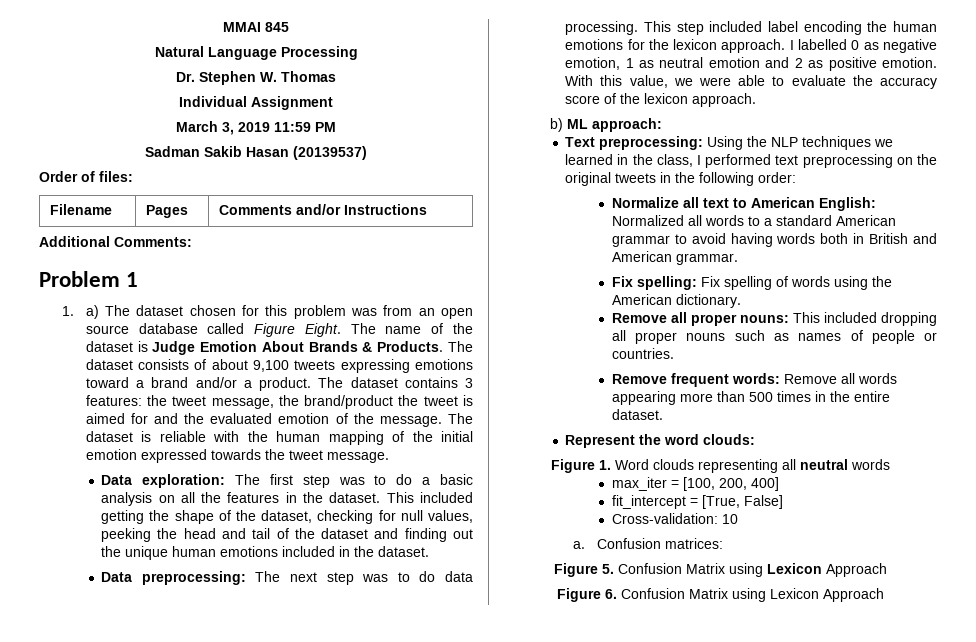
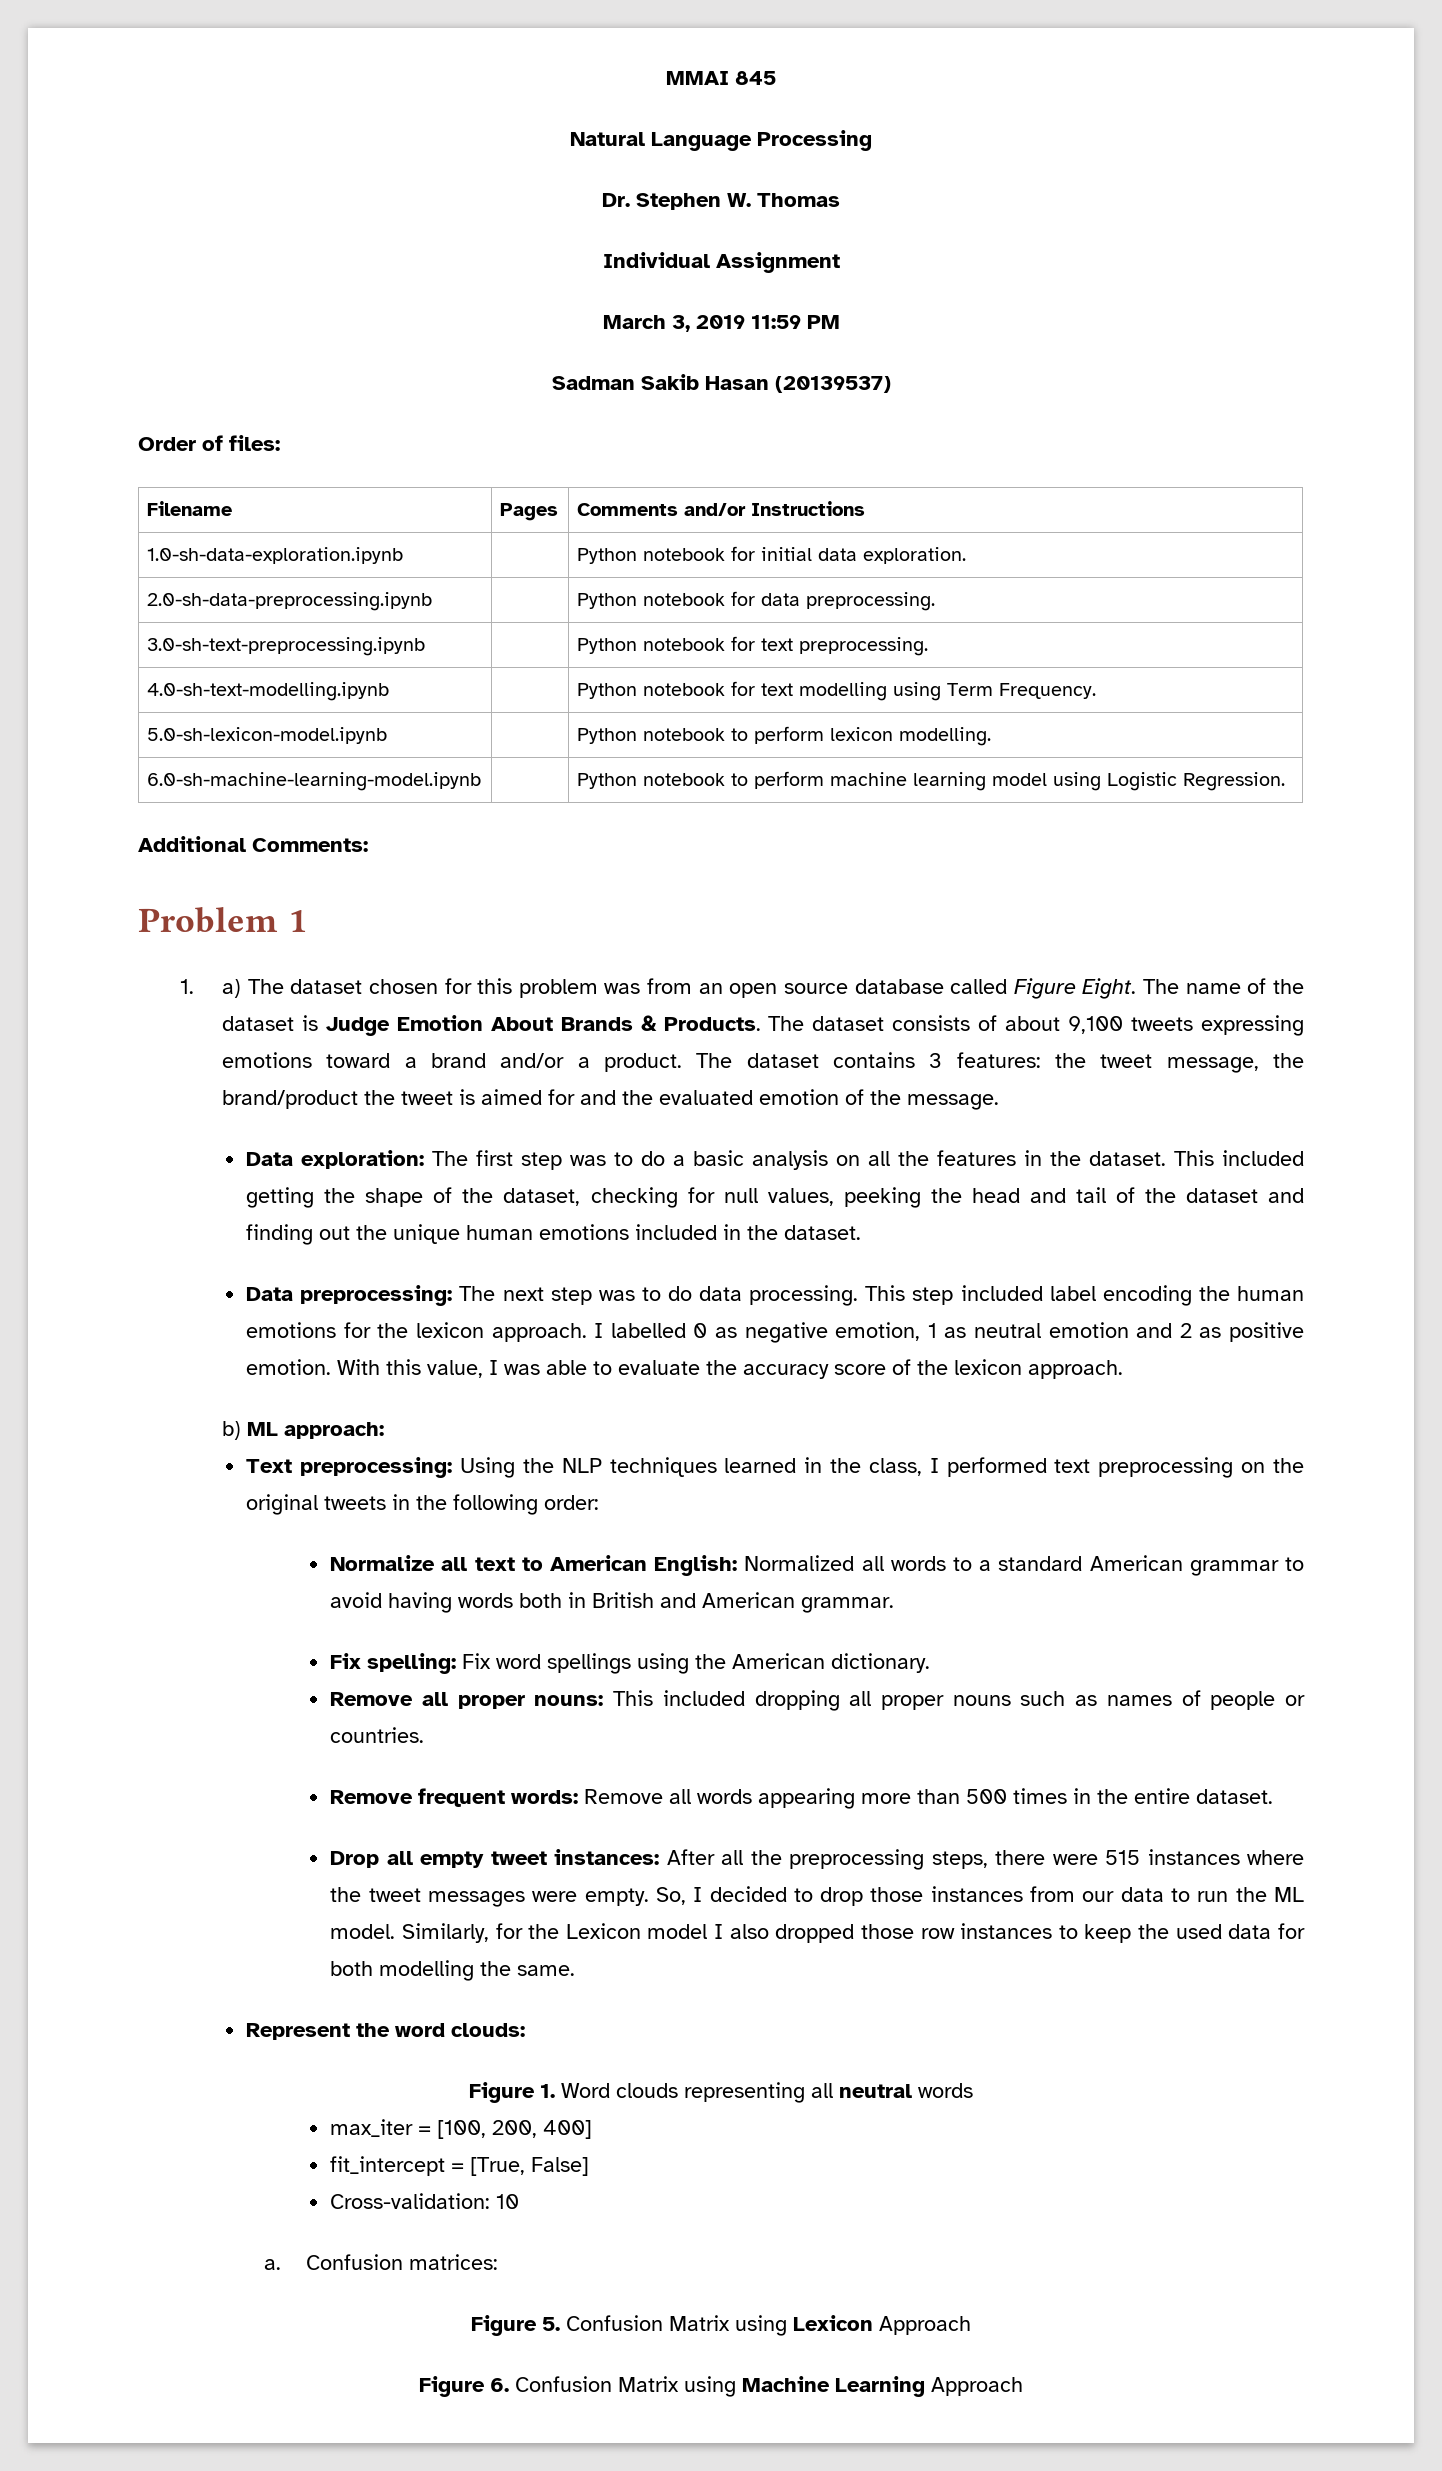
(428, 209) none -> [147,547,404,564] [577,546,967,564] [147,592,433,611] [577,591,936,611] [147,637,426,656] [577,636,929,656] [147,682,390,701] [577,681,1097,701] [147,727,388,744] [577,726,992,746] [147,772,482,791] [577,771,1286,791] // 1.0-sh-data-exploration.ipynb | | Python notebook for initial data exploration. // 2.0-sh-data-preprocessing.ipynb | | Python notebook for data preprocessing. // 3.0-sh-text-preprocessing.ipynb | | Python notebook for text preprocessing. // 4.0-sh-text-modelling.ipynb | | Python notebook for text modelling using Term Frequency. // 5.0-sh-lexicon-model.ipynb | | Python notebook to perform lexicon modelling. // 6.0-sh-machine-learning-model.ipynb | | Python notebook to perform machine learning model using Logistic Regression.
[447,413,473,424] [85,431,474,445] [85,449,389,463] The dataset is reliable with the human mapping of the initial emotion expressed towards the tweet message. -> (1000, 1102) none
[673,77,731,86] we were -> [489,1360,541,1375] I was
[874,139,894,147] we -> (717, 1467) none
[723,276,830,290] spelling of words -> [496,1653,632,1674] word spellings
(663, 414) none -> [330,1849,1304,1870] [330,1886,1305,1907] [330,1923,1305,1943] [330,1960,576,1981] // Drop all empty tweet instances: After all the preprocessing steps, there were 515 instances where the tweet messages were empty. So, I decided to drop those instances from our data to run the ML model. Similarly, for the Lexicon model I also dropped those row instances to keep the used data for both modelling the same.
[769,588,819,599] Lexicon -> [742,2376,925,2397] Machine Learning

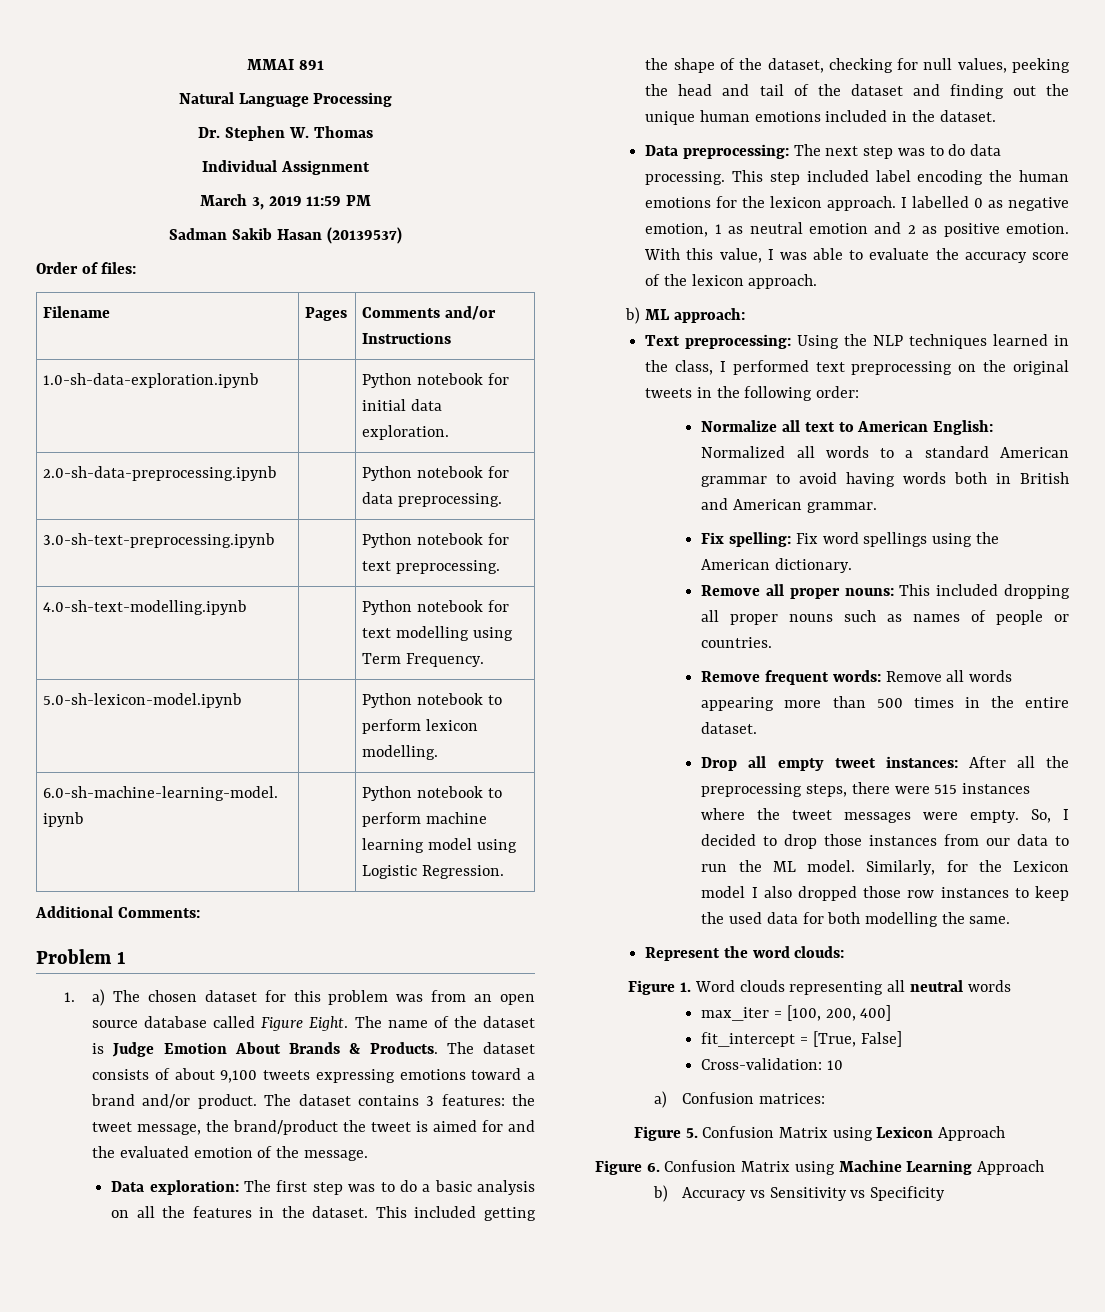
[735,71,776,85] 845 -> [298,60,324,70] 891
[290,979,438,994] dataset chosen -> [147,990,257,1002] chosen dataset
[577,1057,590,1068] a -> (191, 1101) none
[264,2259,282,2270] a. -> [654,1091,668,1108] a)
(1023, 2386) none -> [653,1185,946,1202] // b) Accuracy vs Sensitivity vs Specificity

